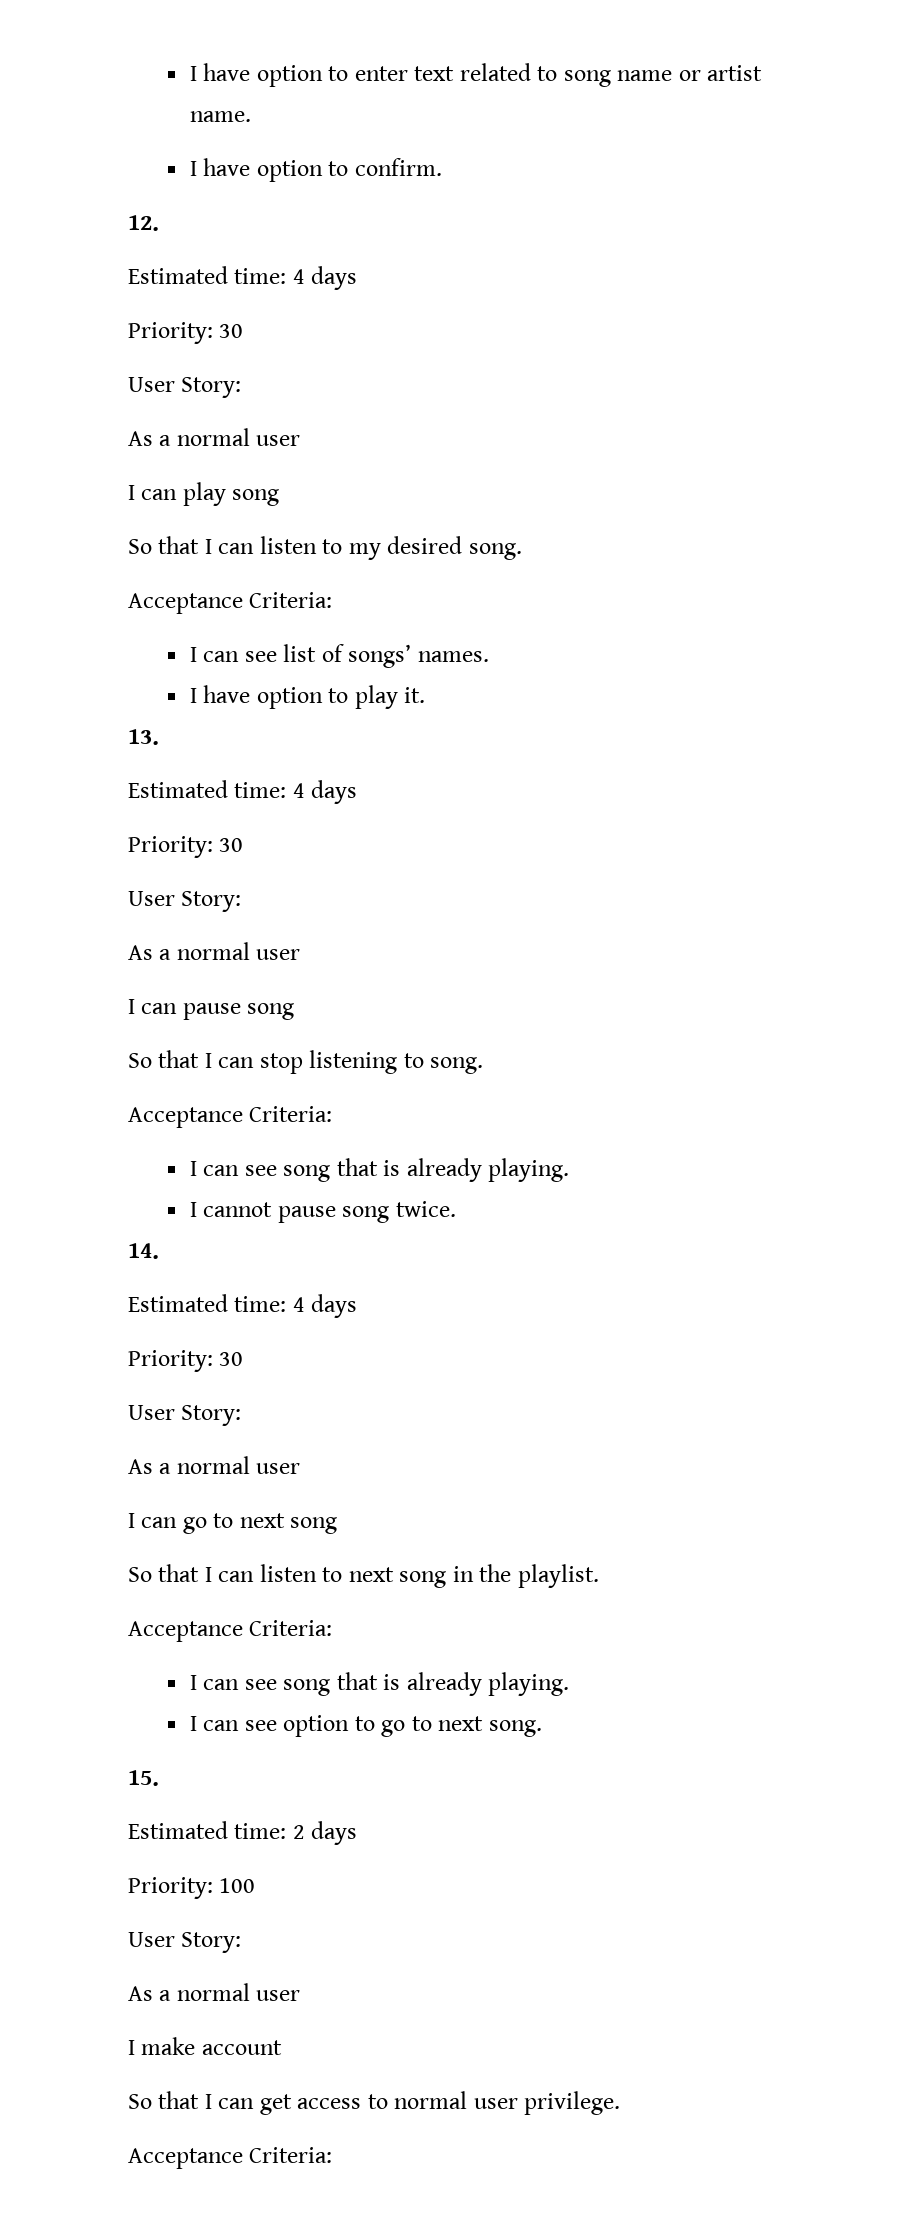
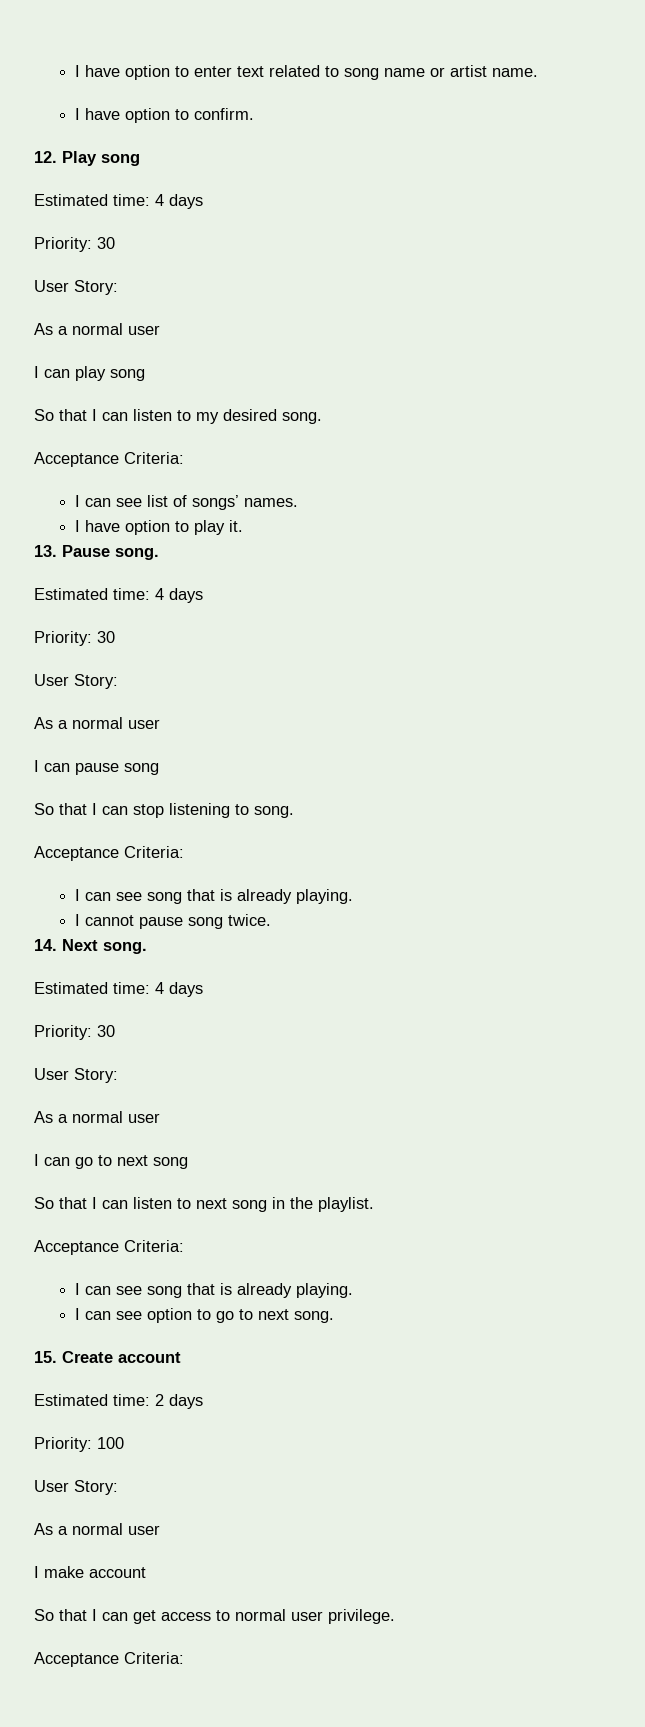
(159, 223) none -> [62,151,140,166] Play song
(159, 737) none -> [62,545,159,560] Pause song.
(159, 1251) none -> [62,939,147,954] Next song.
(159, 1778) none -> [62,1351,181,1363] Create account

